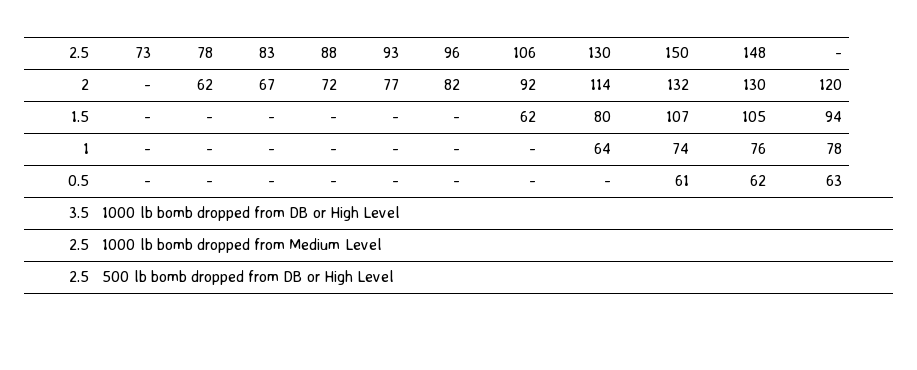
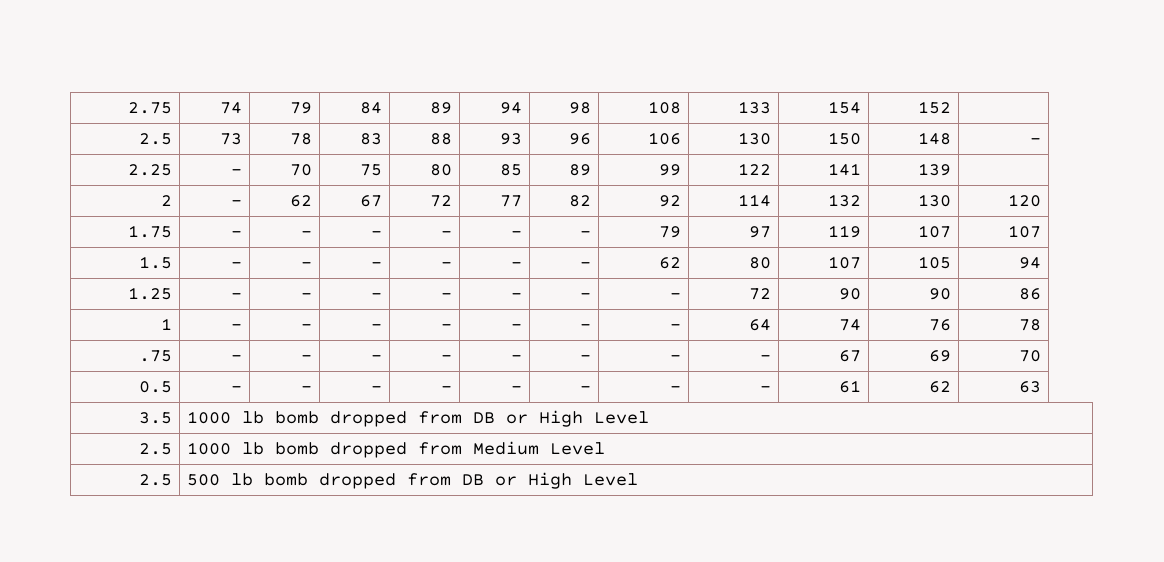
(68, 52) none -> [128,102,173,114] [220,102,243,114] [290,102,313,114] [360,102,383,114] [430,102,453,114] [500,102,523,114] [569,102,592,114] [648,101,682,114] [738,101,772,114] [828,101,862,114] [918,101,952,114] 2.75 | 74 | 79 | 84 | 89 | 94 | 98 | 108 | 133 | 154 | 152 | //
(842, 55) none -> [128,164,173,176] [231,169,243,175] [290,164,313,176] [360,164,383,176] [430,164,453,176] [500,164,523,176] [569,164,592,176] [659,164,682,176] [738,163,772,175] [828,163,862,176] [918,163,952,176] // 2.25 | - | 70 | 75 | 80 | 85 | 89 | 99 | 122 | 141 | 139 |
(842, 84) none -> [128,225,173,238] [231,231,243,237] [301,231,313,237] [371,231,383,237] [441,231,453,237] [511,231,523,237] [580,231,592,237] [659,226,682,238] [749,226,772,238] [828,225,862,238] [918,225,952,238] [1008,225,1042,238] // 1.75 | - | - | - | - | - | - | 79 | 97 | 119 | 107 | 107
(842, 116) none -> [128,287,173,300] [231,293,243,299] [301,293,313,299] [371,293,383,299] [441,293,453,299] [511,293,523,299] [580,293,592,299] [670,293,682,299] [749,288,772,300] [839,288,862,300] [929,288,952,300] [1019,288,1042,300] // 1.25 | - | - | - | - | - | - | - | 72 | 90 | 90 | 86
(842, 148) none -> [139,350,173,362] [231,355,243,361] [301,355,313,361] [371,355,383,361] [441,355,453,361] [511,355,523,361] [580,355,592,361] [670,355,682,361] [760,355,772,361] [839,350,862,362] [929,350,952,362] [1019,350,1042,362] // .75 | - | - | - | - | - | - | - | - | 67 | 69 | 70

